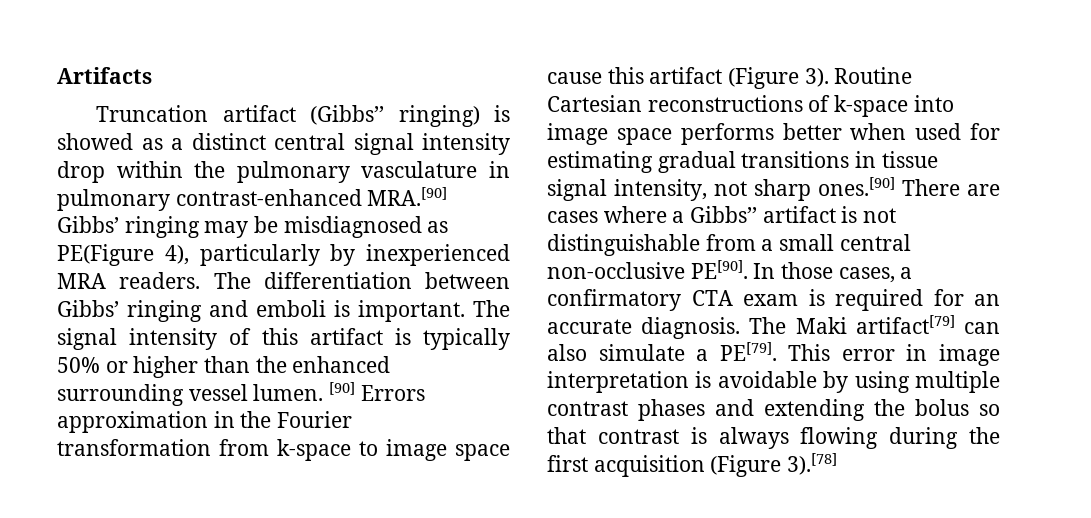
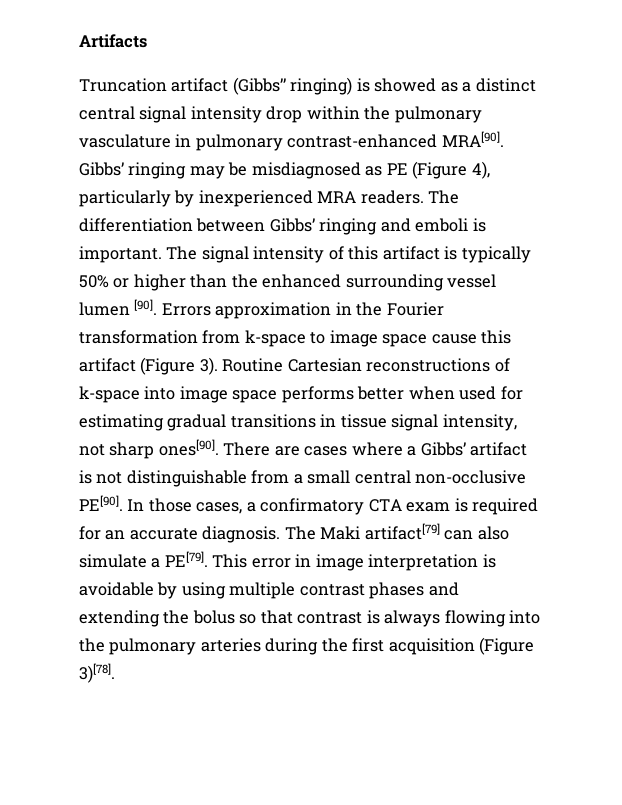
[367,187,448,206] MRA.[90] -> [441,131,504,147] MRA[90].
[57,244,154,266] PE(Figure -> [386,161,468,179] PE (Figure
[253,382,356,401] lumen. [90] -> [79,299,158,316] lumen [90].
[818,177,895,196] ones.[90] -> [158,439,219,456] ones[90].
[690,206,758,223] Gibbs’’ -> [420,442,466,456] Gibbs’
(879, 438) none -> [509,610,541,624] [79,638,261,655] into the pulmonary arteries
[787,453,838,475] 3).[78] -> [79,663,115,683] 3)[78].

